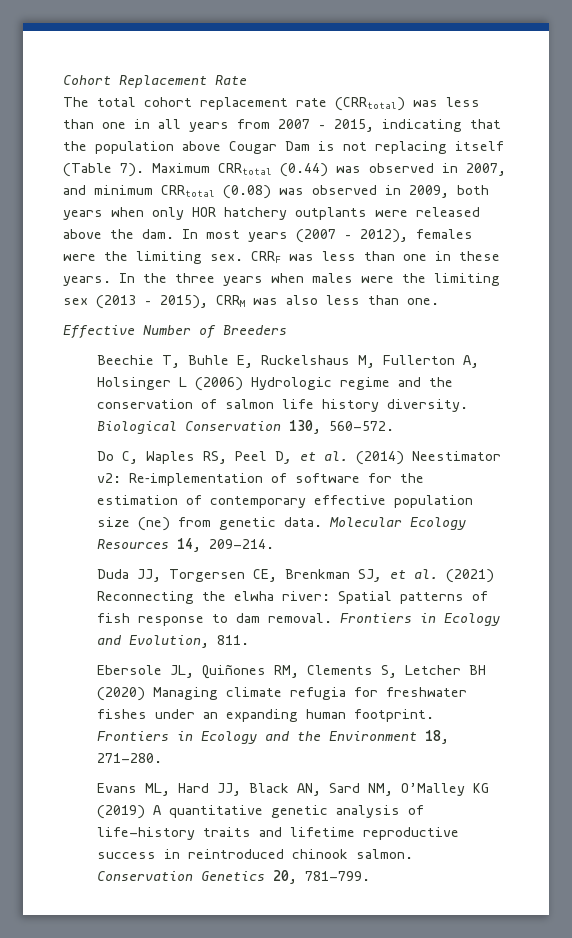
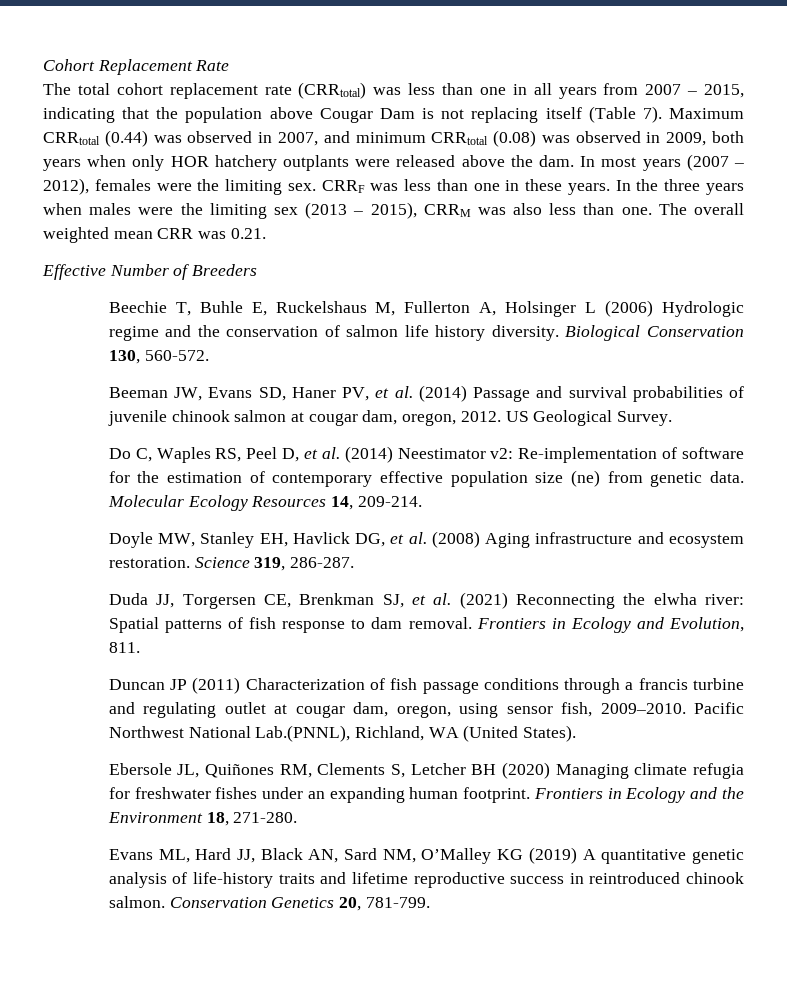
(439, 301) none -> [658,203,744,215] [43,227,266,243] The overall weighted mean CRR was 0.21.
(395, 426) none -> [108,385,745,402] [107,410,673,426] // Beeman JW, Evans SD, Haner PV, et al. (2014) Passage and survival probabilities of juvenile chinook salmon at cougar dam, oregon, 2012. US Geological Survey.
(275, 544) none -> [108,531,744,548] [108,557,354,571] // Doyle MW, Stanley EH, Havlick DG, et al. (2008) Aging infrastructure and ecosystem restoration. Science 319, 286-287.
(250, 640) none -> [108,677,744,694] [108,702,744,718] [108,725,577,742] // Duncan JP (2011) Characterization of fish passage conditions through a francis turbine and regulating outlet at cougar dam, oregon, using sensor fish, 2009–2010. Pacific Northwest National Lab.(PNNL), Richland, WA (United States).

